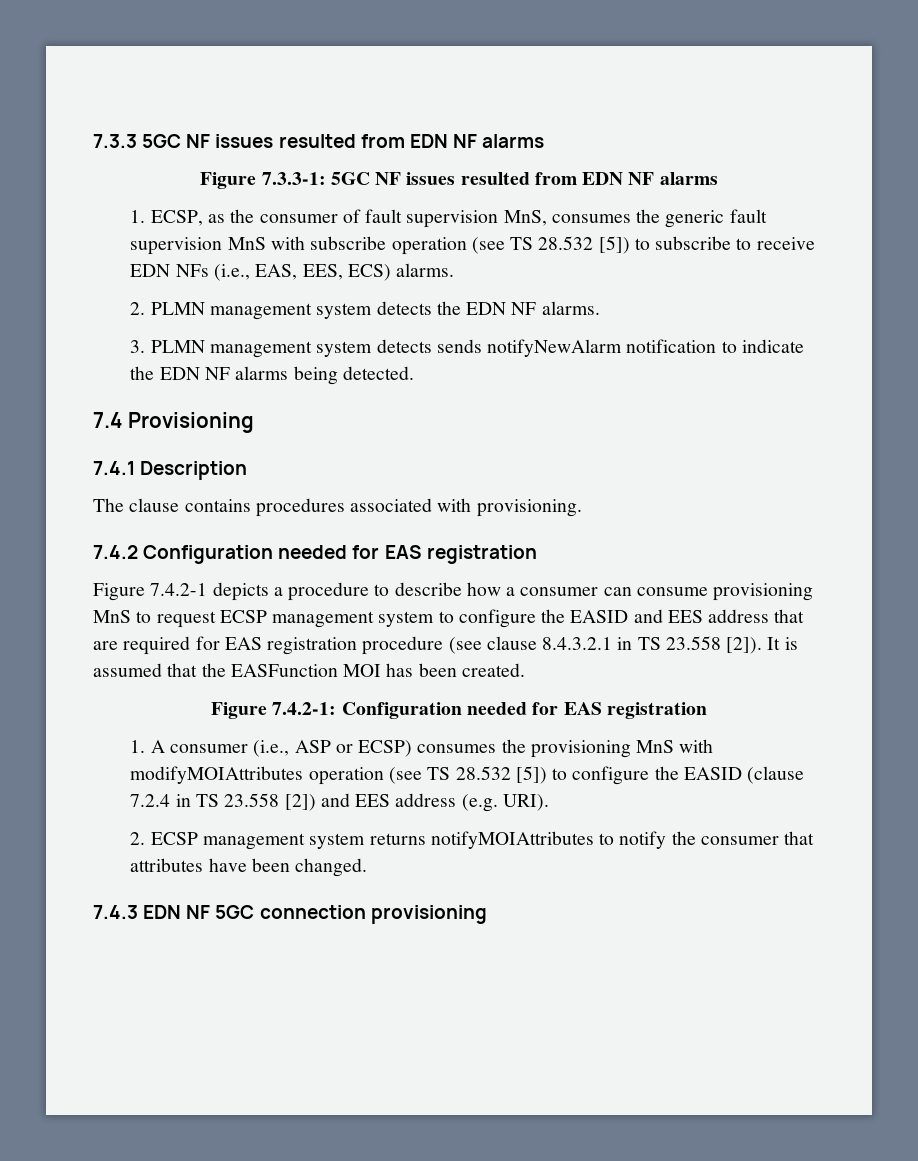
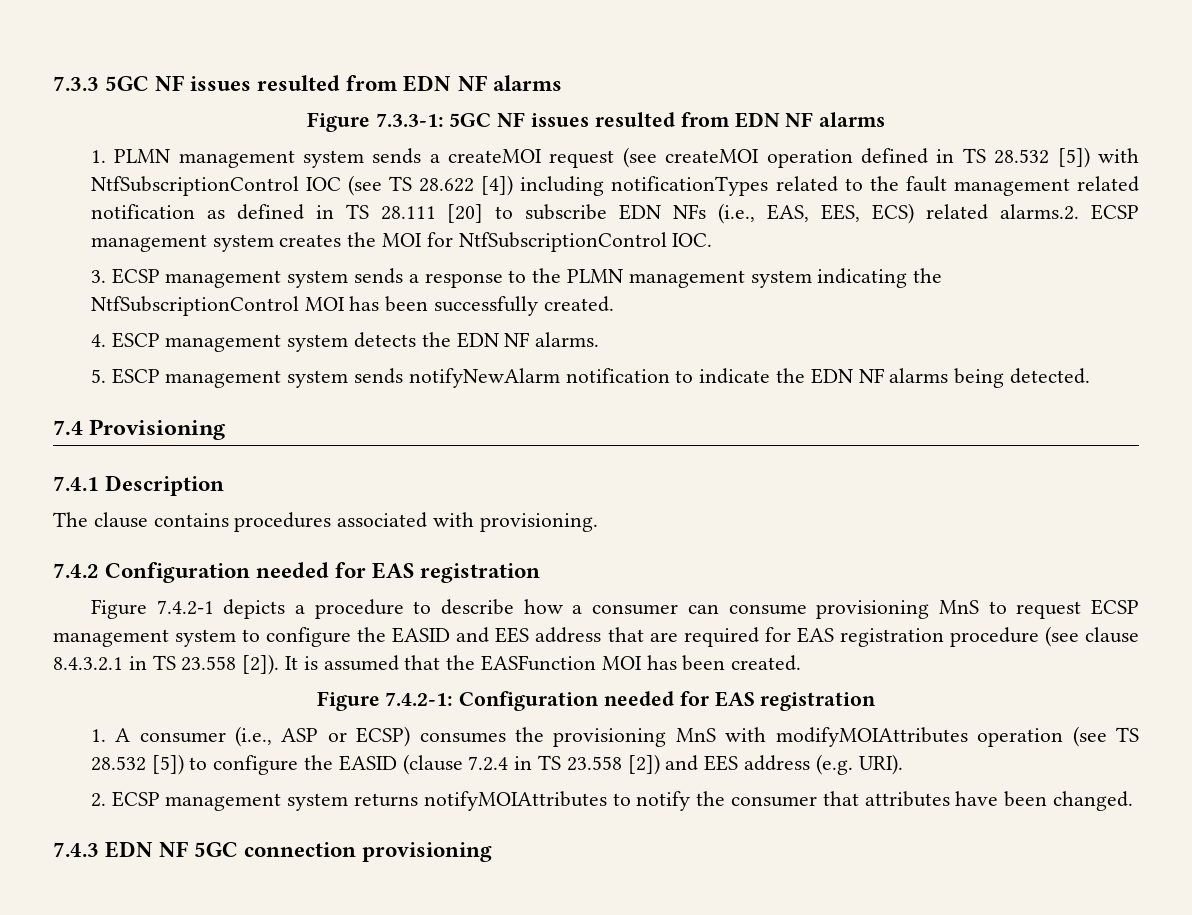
[150,209,767,228] [130,236,815,255] ECSP, as the consumer of fault supervision MnS, consumes the generic fault supervision MnS with subscribe operation (see TS 28.532 [5]) to subscribe to receive -> [114,147,1139,168] [90,175,1139,196] [90,204,608,223] PLMN management system sends a createMOI request (see createMOI operation defined in TS 28.532 [5]) with NtfSubscriptionControl IOC (see TS 28.622 [4]) including notificationTypes related to the fault management related notification as defined in TS 28.111 [20] to subscribe
[396,263,455,277] [130,302,205,315] alarms. // 2. PLMN -> [926,204,1140,220] [90,232,713,252] [90,268,943,288] [90,296,614,316] [90,332,160,348] related alarms.2. ECSP management system creates the MOI for NtfSubscriptionControl IOC. // 3. ECSP management system sends a response to the PLMN management system indicating the NtfSubscriptionControl MOI has been successfully created. // 4. ESCP
[130,339,432,358] 3. PLMN management system detects -> [90,368,349,388] 5. ESCP management system

